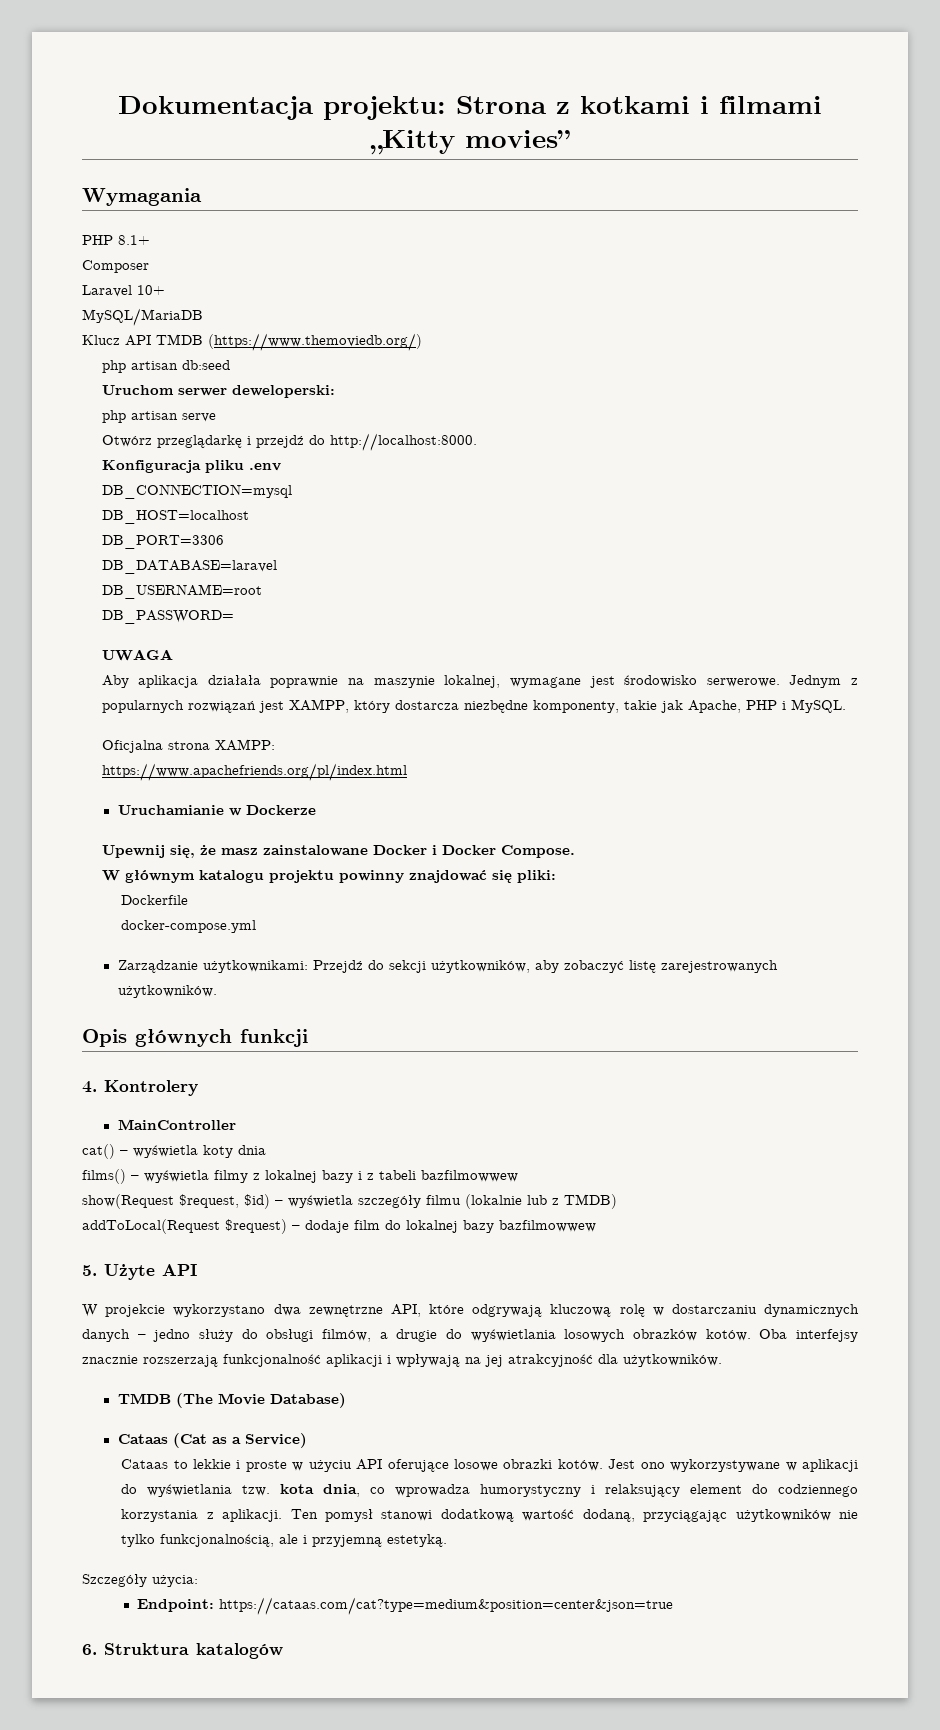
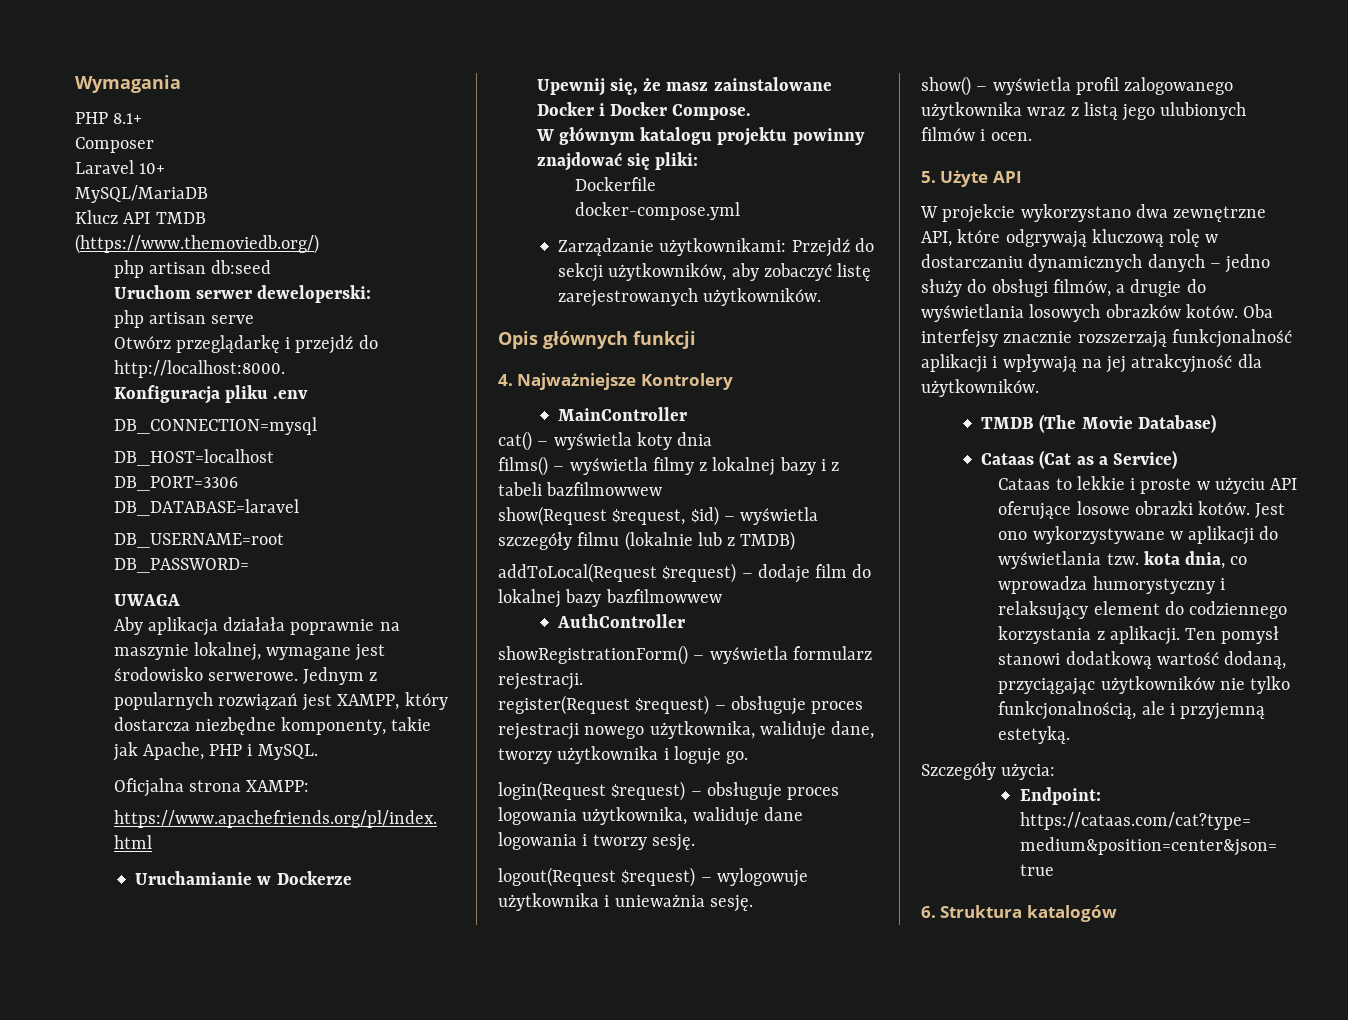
[118,96,822,120] [370,130,570,155] Dokumentacja projektu: Strona z kotkami i filmami „Kitty movies” // -> (75, 84) none
(97, 1087) none -> [517,373,637,390] Najważniejsze
(596, 1226) none -> [557,614,686,628] [498,645,872,665] [498,673,583,690] [498,695,864,715] [498,721,875,740] [498,746,749,765] [498,781,840,801] [498,807,803,826] [498,832,695,851] [498,867,808,887] [498,893,753,912] [921,76,1234,96] [921,102,1247,121] [921,127,1032,141] // AuthController // showRegistrationForm() – wyświetla formularz rejestracji. // register(Request $request) – obsługuje proces rejestracji nowego użytkownika, waliduje dane, tworzy użytkownika i loguje go. // login(Request $request) – obsługuje proces logowania użytkownika, waliduje dane logowania i tworzy sesję. // logout(Request $request) – wylogowuje użytkownika i unieważnia sesję. // show() – wyświetla profil zalogowanego użytkownika wraz z listą jego ulubionych filmów i ocen.

